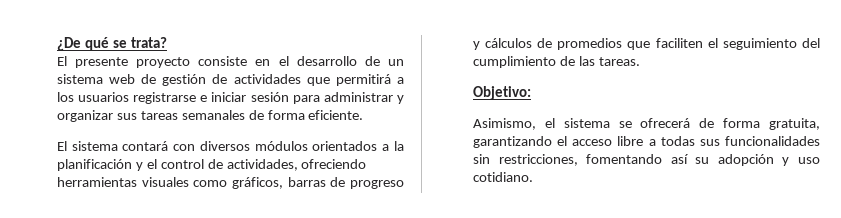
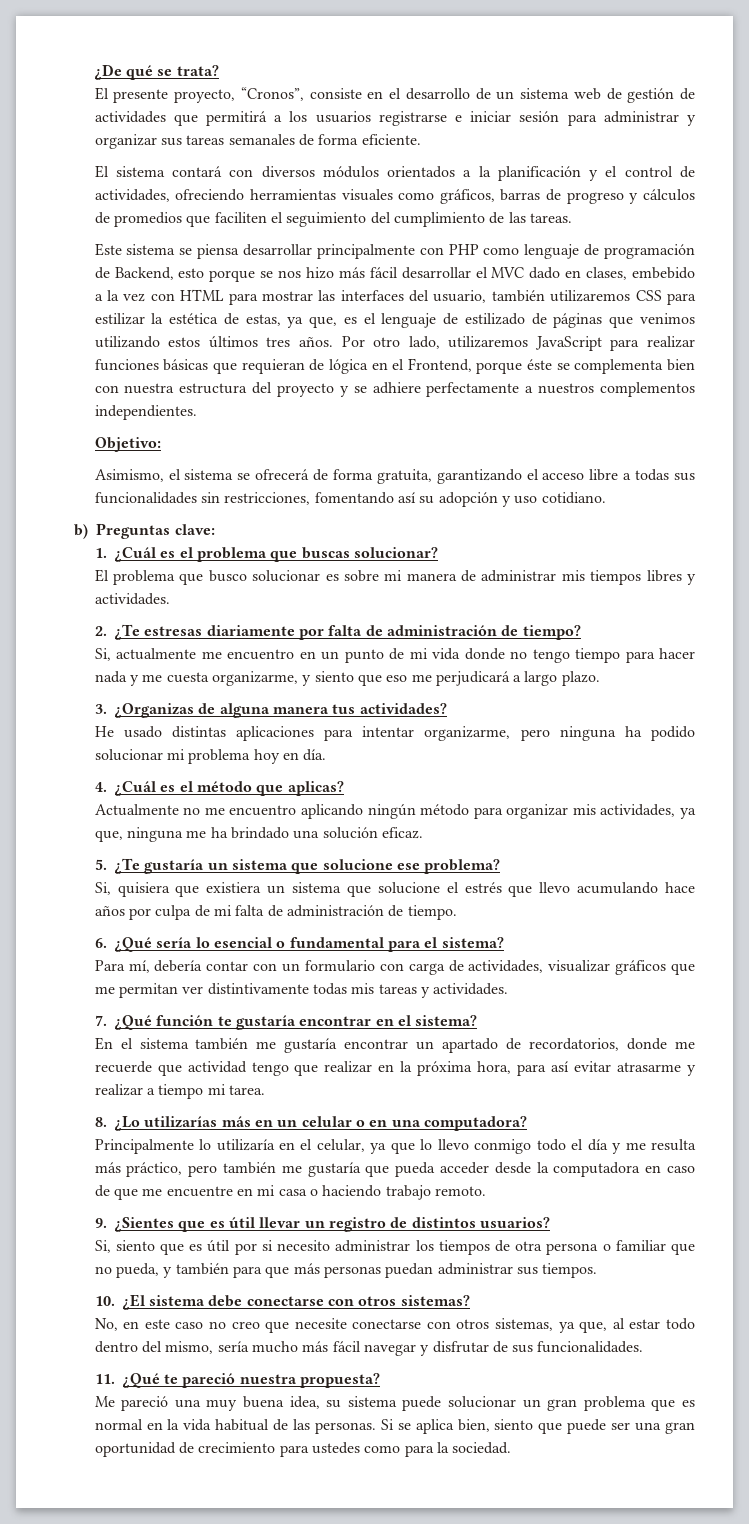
[136,57,191,68] proyecto -> [174,87,304,103] proyecto, “Cronos”,
(640, 61) none -> [94,243,695,259] [94,267,695,282] [94,289,696,305] [94,313,695,328] [94,336,696,351] [94,358,695,374] [94,382,695,397] [94,405,197,420] // Este sistema se piensa desarrollar principalmente con PHP como lenguaje de programación de Backend, esto porque se nos hizo más fácil desarrollar el MVC dado en clases, embebido a la vez con HTML para mostrar las interfaces del usuario, también utilizaremos CSS para estilizar la estética de estas, ya que, es el lenguaje de estilizado de páginas que venimos utilizando estos últimos tres años. Por otro lado, utilizaremos JavaScript para realizar funciones básicas que requieran de lógica en el Frontend, porque éste se complementa bien con nuestra estructura del proyecto y se adhiere perfectamente a nuestros complementos independientes.
(533, 177) none -> [74,523,215,539] [94,547,438,562] [94,569,696,585] [94,593,170,605] [94,624,581,640] [94,648,696,663] [94,671,600,686] [94,703,447,718] [94,726,695,741] [94,749,327,764] [94,781,344,796] [94,804,697,819] [94,827,423,842] [94,858,501,874] [94,882,695,897] [94,905,457,920] [94,937,504,952] [94,960,695,975] [94,983,509,998] [94,1015,478,1030] [94,1037,695,1053] [94,1061,697,1076] [94,1084,265,1099] [94,1116,527,1131] [94,1139,696,1154] [94,1162,695,1177] [94,1185,486,1200] [94,1217,550,1232] [94,1240,695,1255] [94,1263,598,1278] [94,1294,470,1310] [94,1318,695,1333] [94,1341,644,1356] [94,1373,380,1388] [94,1396,695,1411] [94,1419,695,1434] [94,1442,512,1457] // b) Preguntas clave: // 1. ¿Cuál es el problema que buscas solucionar? // El problema que busco solucionar es sobre mi manera de administrar mis tiempos libres y actividades. // 2. ¿Te estresas diariamente por falta de administración de tiempo? // Si, actualmente me encuentro en un punto de mi vida donde no tengo tiempo para hacer nada y me cuesta organizarme, y siento que eso me perjudicará a largo plazo. // 3. ¿Organizas de alguna manera tus actividades? // He usado distintas aplicaciones para intentar organizarme, pero ninguna ha podido solucionar mi problema hoy en día. // 4. ¿Cuál es el método que aplicas? // Actualmente no me encuentro aplicando ningún método para organizar mis actividades, ya que, ninguna me ha brindado una solución eficaz. // 5. ¿Te gustaría un sistema que solucione ese problema? // Si, quisiera que existiera un sistema que solucione el estrés que llevo acumulando hace años por culpa de mi falta de administración de tiempo. // 6. ¿Qué sería lo esencial o fundamental para el sistema? // Para mí, debería contar con un formulario con carga de actividades, visualizar gráficos que me permitan ver distintivamente todas mis tareas y actividades. // 7. ¿Qué función te gustaría encontrar en el sistema? // En el sistema también me gustaría encontrar un apartado de recordatorios, donde me recuerde que actividad tengo que realizar en la próxima hora, para así evitar atrasarme y realizar a tiempo mi tarea. // 8. ¿Lo utilizarías más en un celular o en una computadora? // Principalmente lo utilizaría en el celular, ya que lo llevo conmigo todo el día y me resulta más práctico, pero también me gustaría que pueda acceder desde la computadora en caso de que me encuentre en mi casa o haciendo trabajo remoto. // 9. ¿Sientes que es útil llevar un registro de distintos usuarios? // Si, siento que es útil por si necesito administrar los tiempos de otra persona o familiar que no pueda, y también para que más personas puedan administrar sus tiempos. // 10. ¿El sistema debe conectarse con otros sistemas? // No, en este caso no creo que necesite conectarse con otros sistemas, ya que, al estar todo dentro del mismo, sería mucho más fácil navegar y disfrutar de sus funcionalidades. // 11. ¿Qué te pareció nuestra propuesta? // Me pareció una muy buena idea, su sistema puede solucionar un gran problema que es normal en la vida habitual de las personas. Si se aplica bien, siento que puede ser una gran oportunidad de crecimiento para ustedes como para la sociedad.

